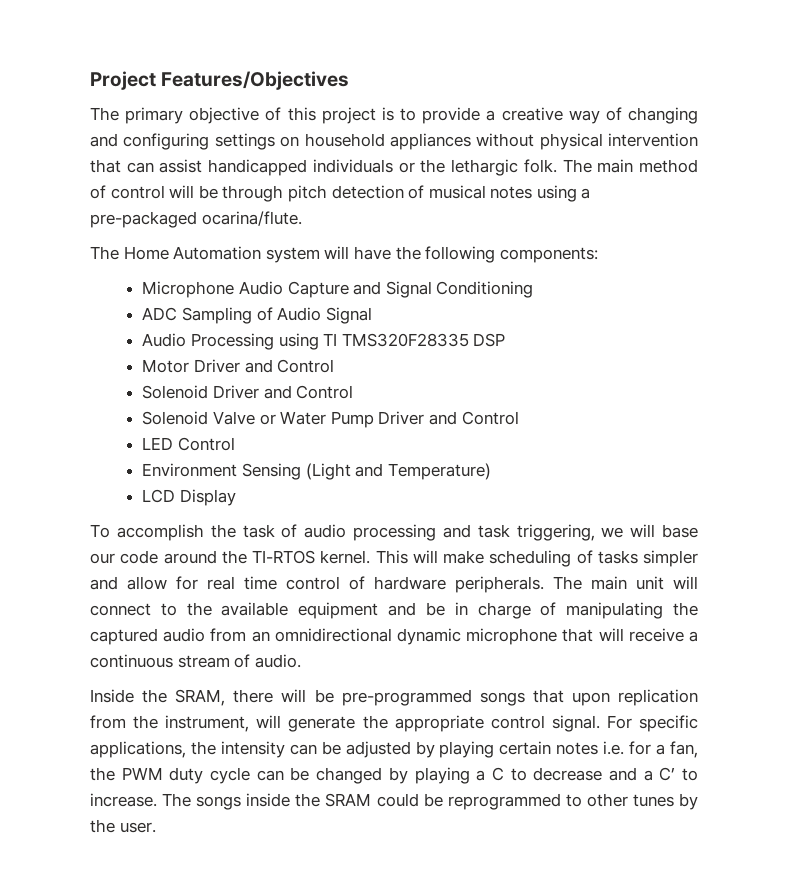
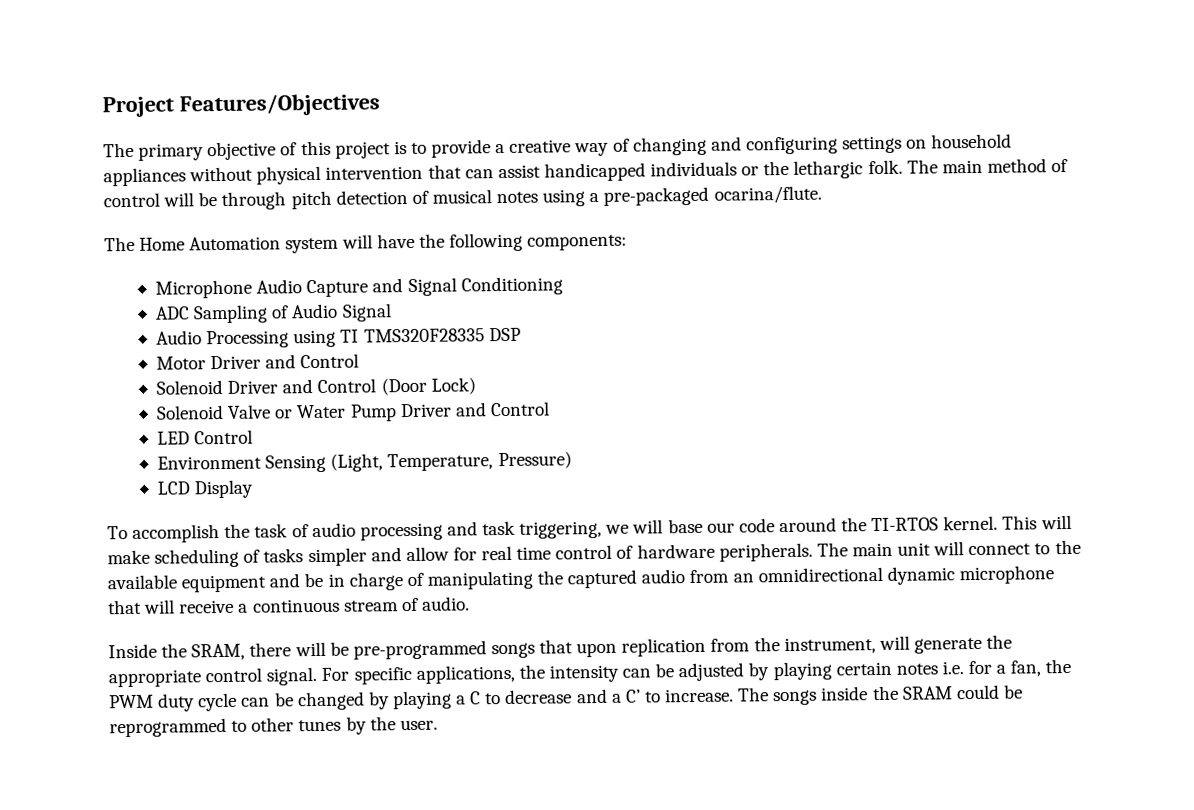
(354, 392) none -> [380,377,476,396] (Door Lock)
[305,463,491,480] (Light and Temperature) -> [330,451,572,472] (Light, Temperature, Pressure)

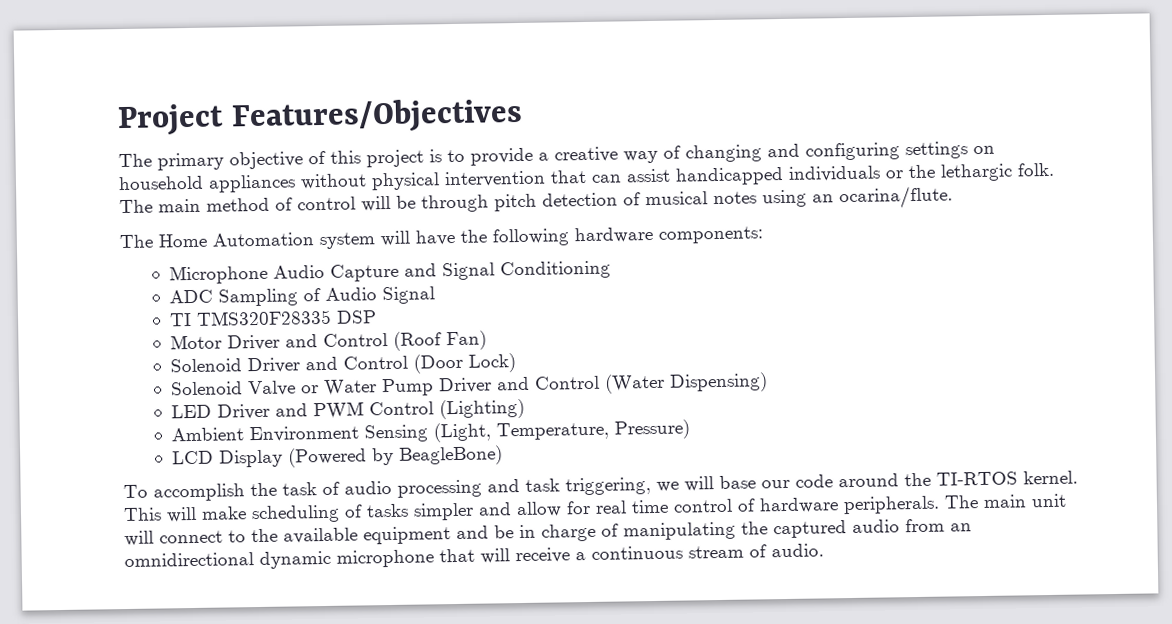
[589,186,710,206] a pre-packaged -> [812,194,834,203] an
(523, 242) none -> [574,226,653,244] hardware
[156,329,337,349] Audio Processing using -> (436, 295) none
(360, 361) none -> [393,330,488,351] (Roof Fan)
(551, 409) none -> [604,372,769,394] (Water Dispensing)
[194,429,254,445] Control // -> [217,398,526,420] [171,427,245,442] Driver and PWM Control (Lighting) // Ambient
(254, 489) none -> [288,445,504,468] (Powered by BeagleBone)
[108,634,1013,661] [108,658,1072,688] [109,684,1023,712] [109,716,438,738] // Inside the SRAM, there will be pre-programmed songs that upon replication from the instrument, will generate the appropriate control signal. For specific applications, the intensity can be adjusted by playing certain notes i.e. for a fan, the PWM duty cycle can be changed by playing a C to decrease and a C’ to increase. The songs inside the SRAM could be reprogrammed to other tunes by the user. -> (824, 550) none

